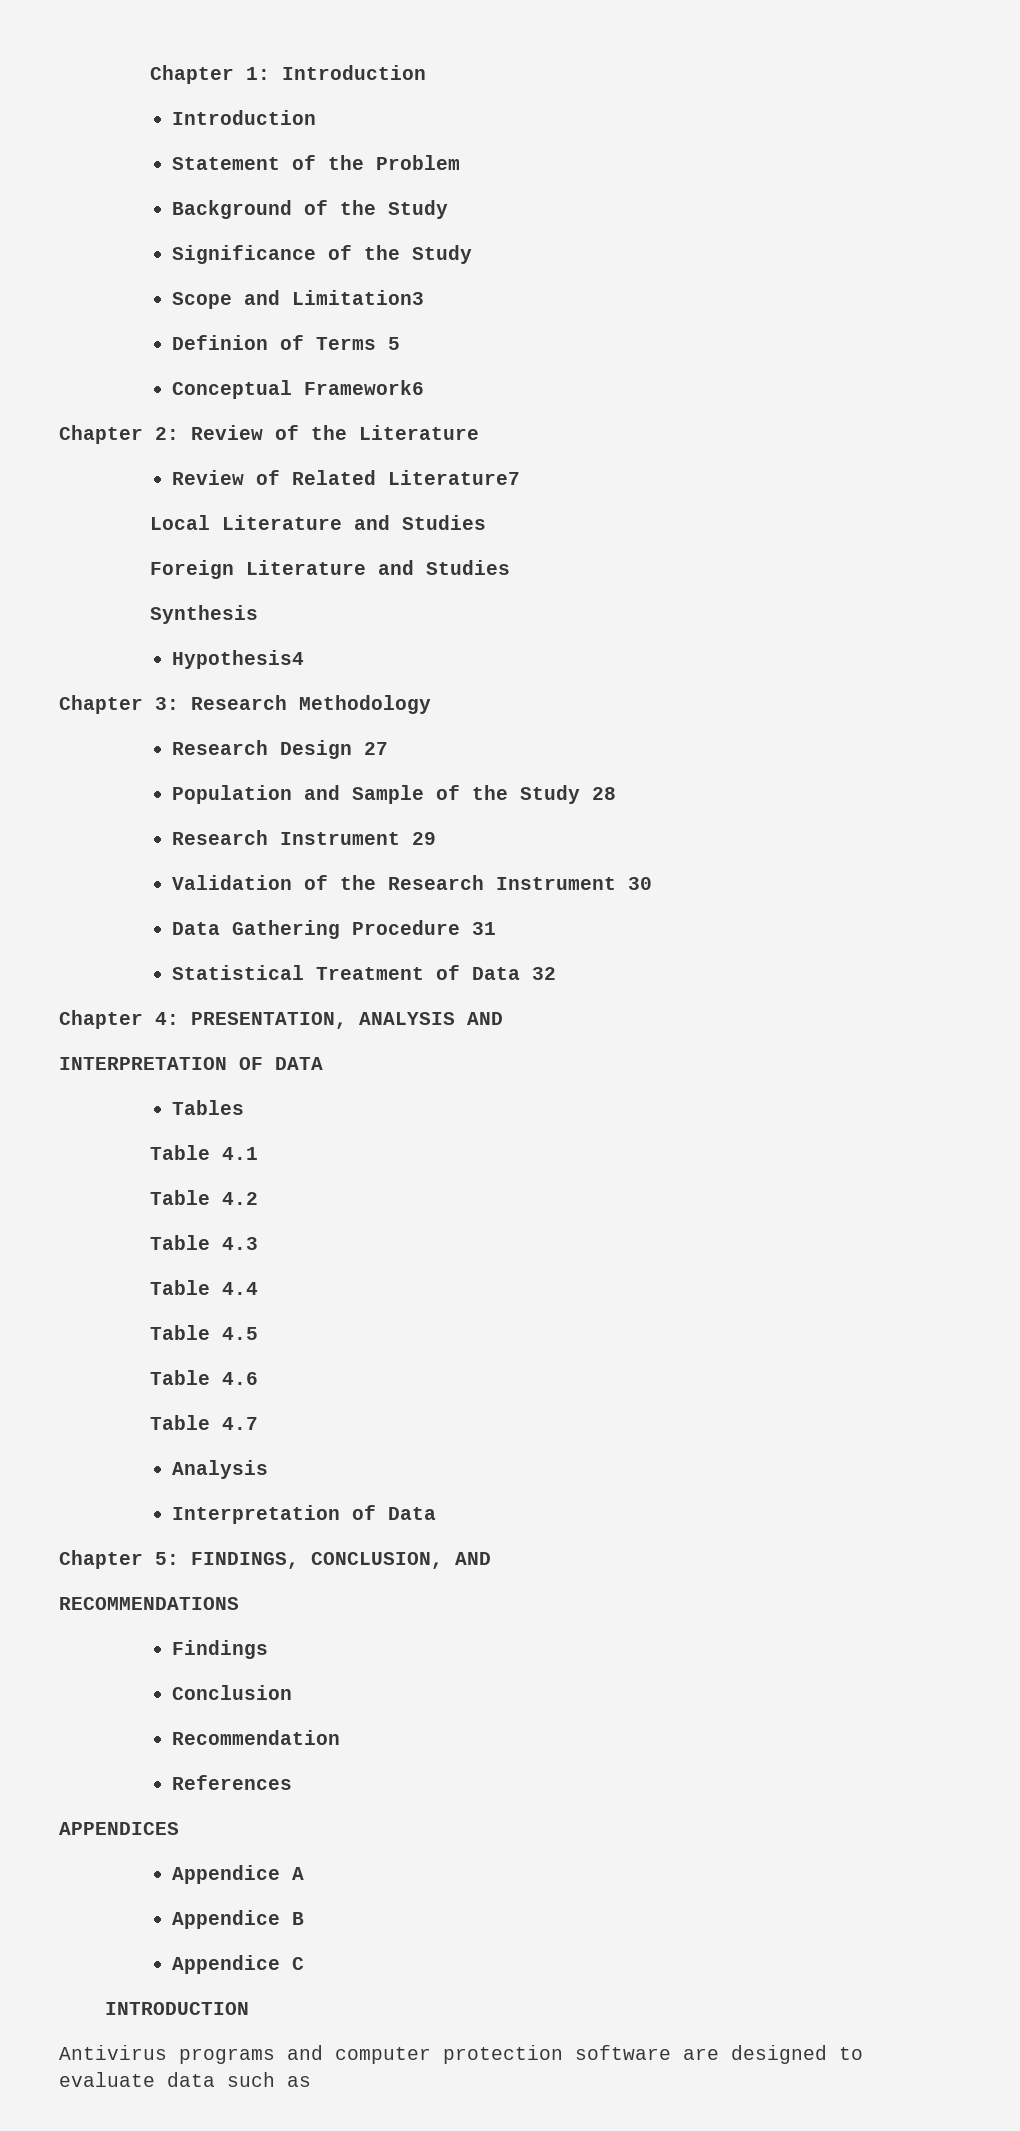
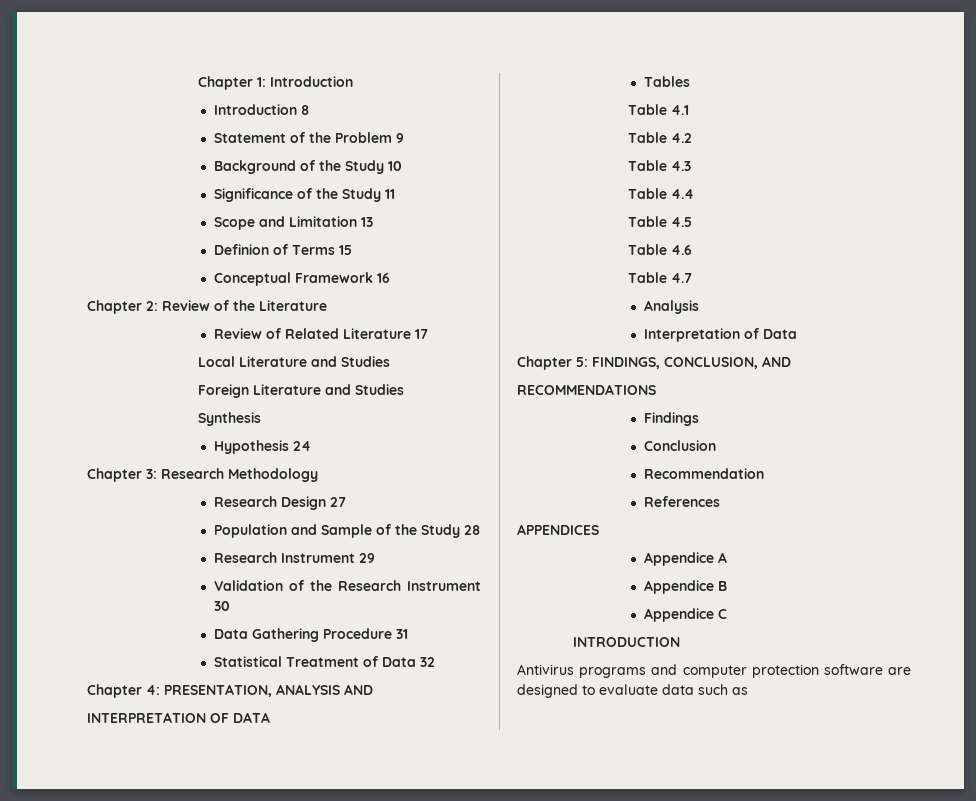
(316, 117) none -> [300,105,309,115] 8
(460, 162) none -> [395,133,404,143] 9
(448, 209) none -> [387,161,402,171] 10
(472, 254) none -> [384,189,395,199] 11
[291,290,424,305] Limitation3 -> [288,216,373,227] Limitation 13
[387,337,400,350] 5 -> [338,245,352,255] 15
[303,380,424,395] Framework6 -> [294,272,390,283] Framework 16
[387,470,520,485] Literature7 -> [342,328,428,339] Literature 17
[171,650,304,669] Hypothesis4 -> [213,440,311,454] Hypothesis 24

